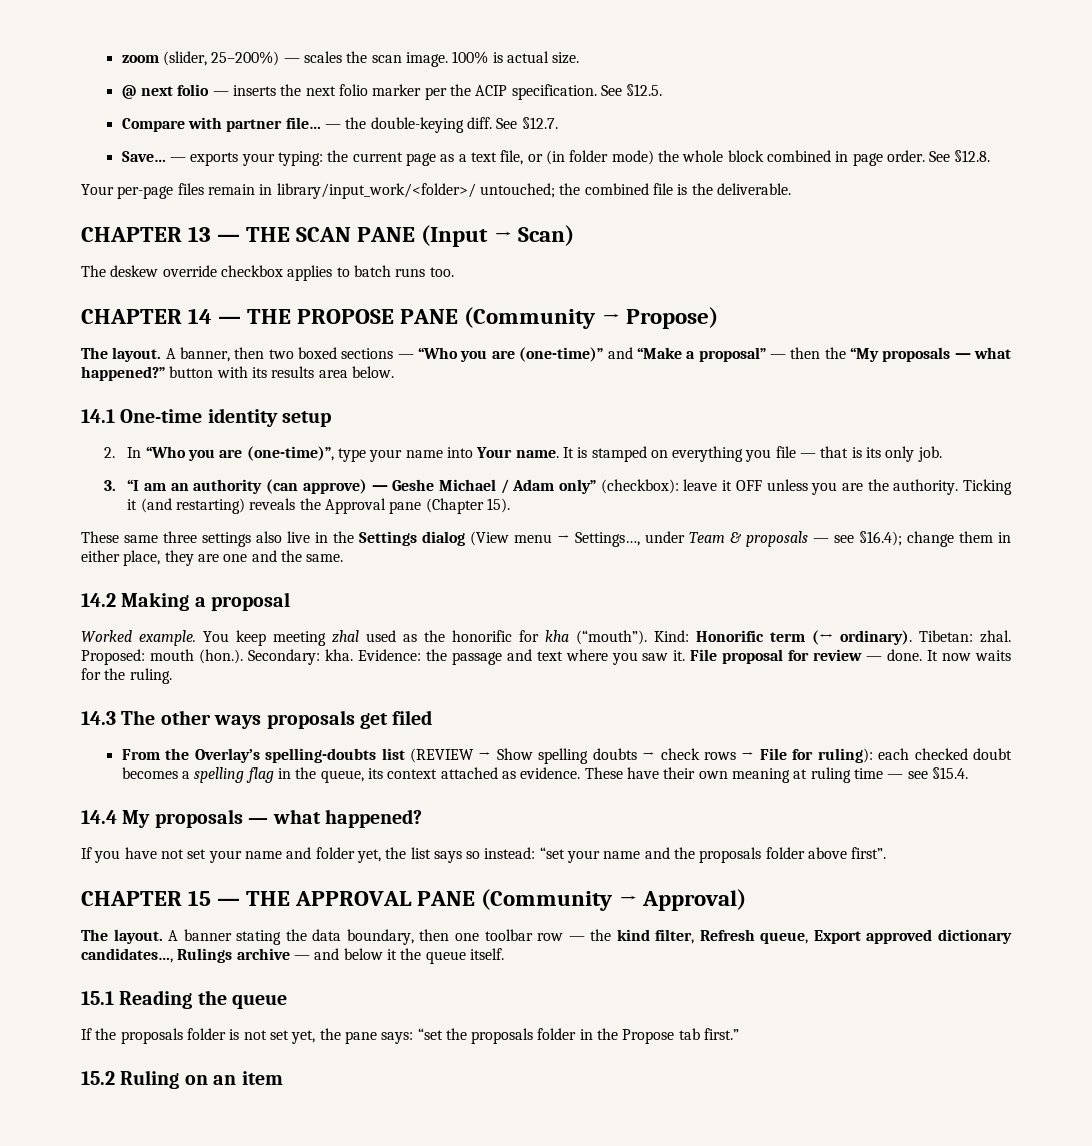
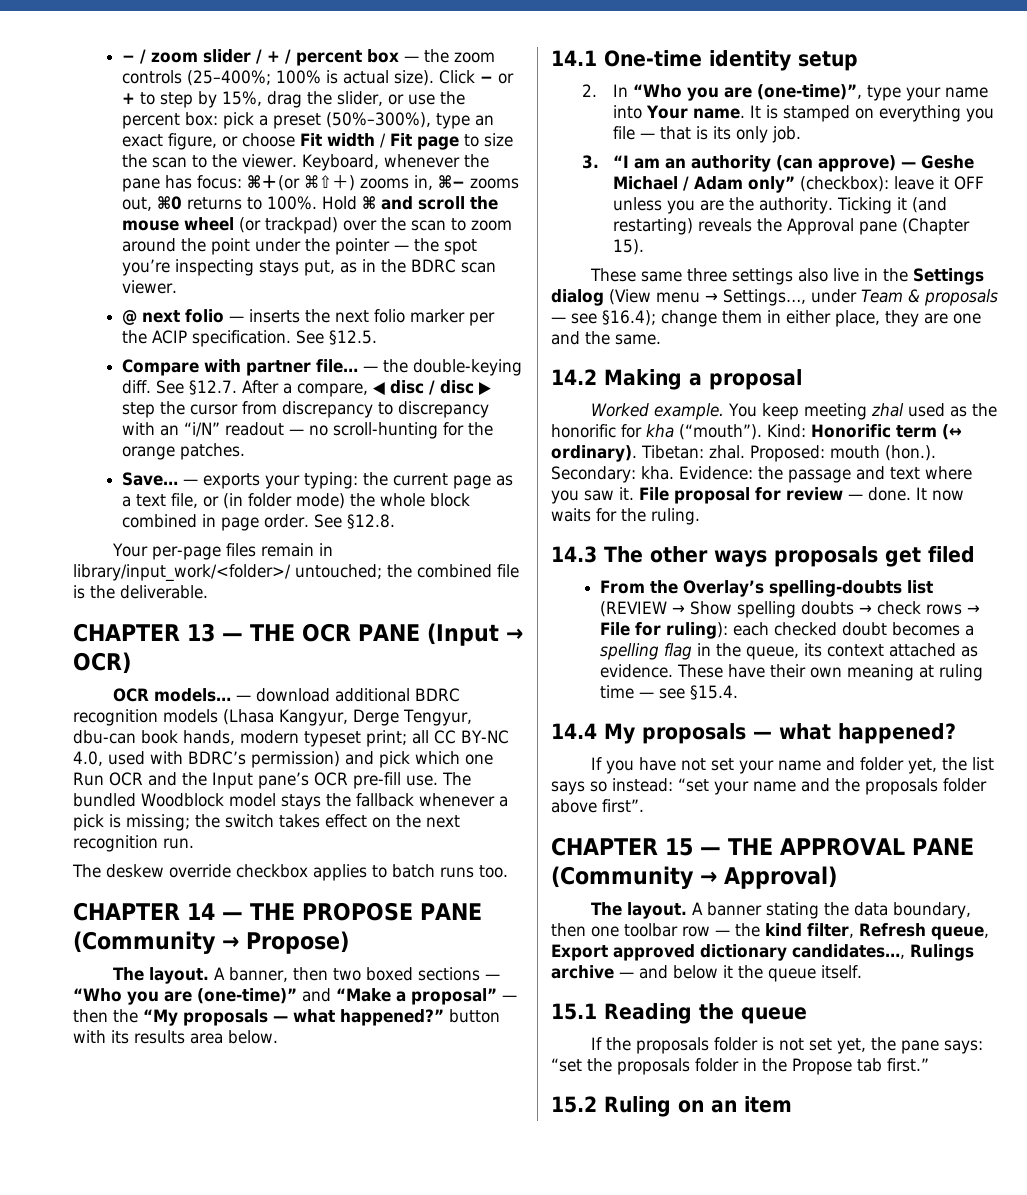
[121,51,580,67] zoom (slider, 25–200%) — scales the scan image. 100% is actual size. -> [122,49,496,66] [122,70,515,86] [122,91,466,108] [122,112,495,129] [122,133,514,150] [122,154,490,171] [122,175,520,192] [122,196,499,211] [122,217,513,234] [122,238,478,255] [122,259,497,276] [122,280,178,294] − / zoom slider / + / percent box — the zoom controls (25–400%; 100% is actual size). Click − or + to step by 15%, drag the slider, or use the percent box: pick a preset (50%–300%), type an exact figure, or choose Fit width / Fit page to size the scan to the viewer. Keyboard, whenever the pane has focus: ⌘＋(or ⌘⇧＋) zooms in, ⌘− zooms out, ⌘0 returns to 100%. Hold ⌘ and scroll the mouse wheel (or trackpad) over the scan to zoom around the point under the pointer — the spot you’re inspecting stays put, as in the BDRC scan viewer.
(558, 123) none -> [242,380,492,397] [122,401,490,418] [122,422,494,439] [122,443,246,460] After a compare, ◀ disc / disc ▶ step the cursor from discrepancy to discrepancy with an “i/N” readout — no scroll-hunting for the orange patches.
[296,227,352,242] SCAN -> [302,623,351,642] OCR
[517,225,574,246] Scan) -> [73,652,131,674] [112,688,460,702] [73,709,472,726] [73,730,509,747] [73,751,493,768] [73,772,471,789] [73,793,508,810] [73,814,460,831] [73,835,194,852] OCR) // OCR models… — download additional BDRC recognition models (Lhasa Kangyur, Derge Tengyur, dbu-can book hands, modern typeset print; all CC BY-NC 4.0, used with BDRC’s permission) and pick which one Run OCR and the Input pane’s OCR pre-fill use. The bundled Woodblock model stays the fallback whenever a pick is missing; the switch takes effect on the next recognition run.

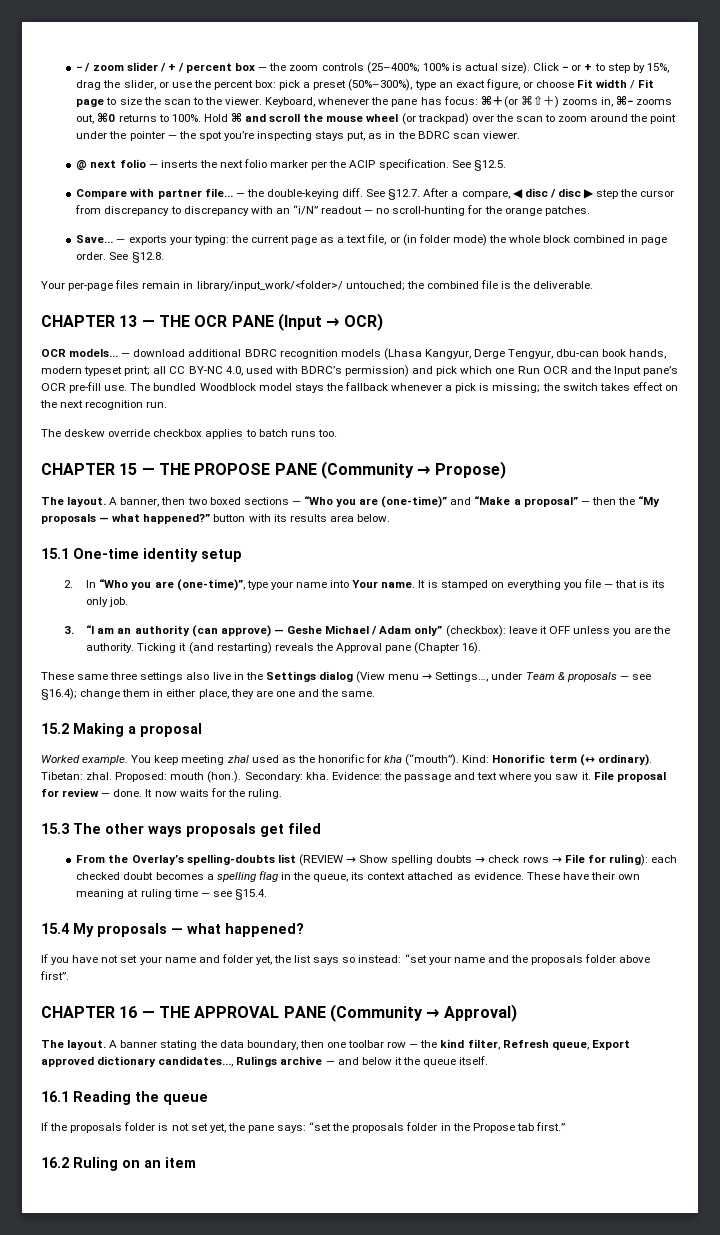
[187,903,215,920] 14 -> [119,463,138,475] 15
[551,50,597,66] 14.1 -> [41,548,69,559] 15.1
[612,239,644,255] 15). -> [462,642,482,654] 16).
[551,369,597,385] 14.2 -> [41,723,69,734] 15.2
[551,546,597,563] 14.3 -> [41,823,70,834] 15.3
[551,723,597,739] 14.4 -> [41,923,69,934] 15.4
[665,838,693,856] 15 -> [119,1006,138,1018] 16
[551,1003,597,1020] 15.1 -> [41,1091,69,1102] 16.1
[551,1096,597,1113] 15.2 -> [41,1157,69,1168] 16.2

